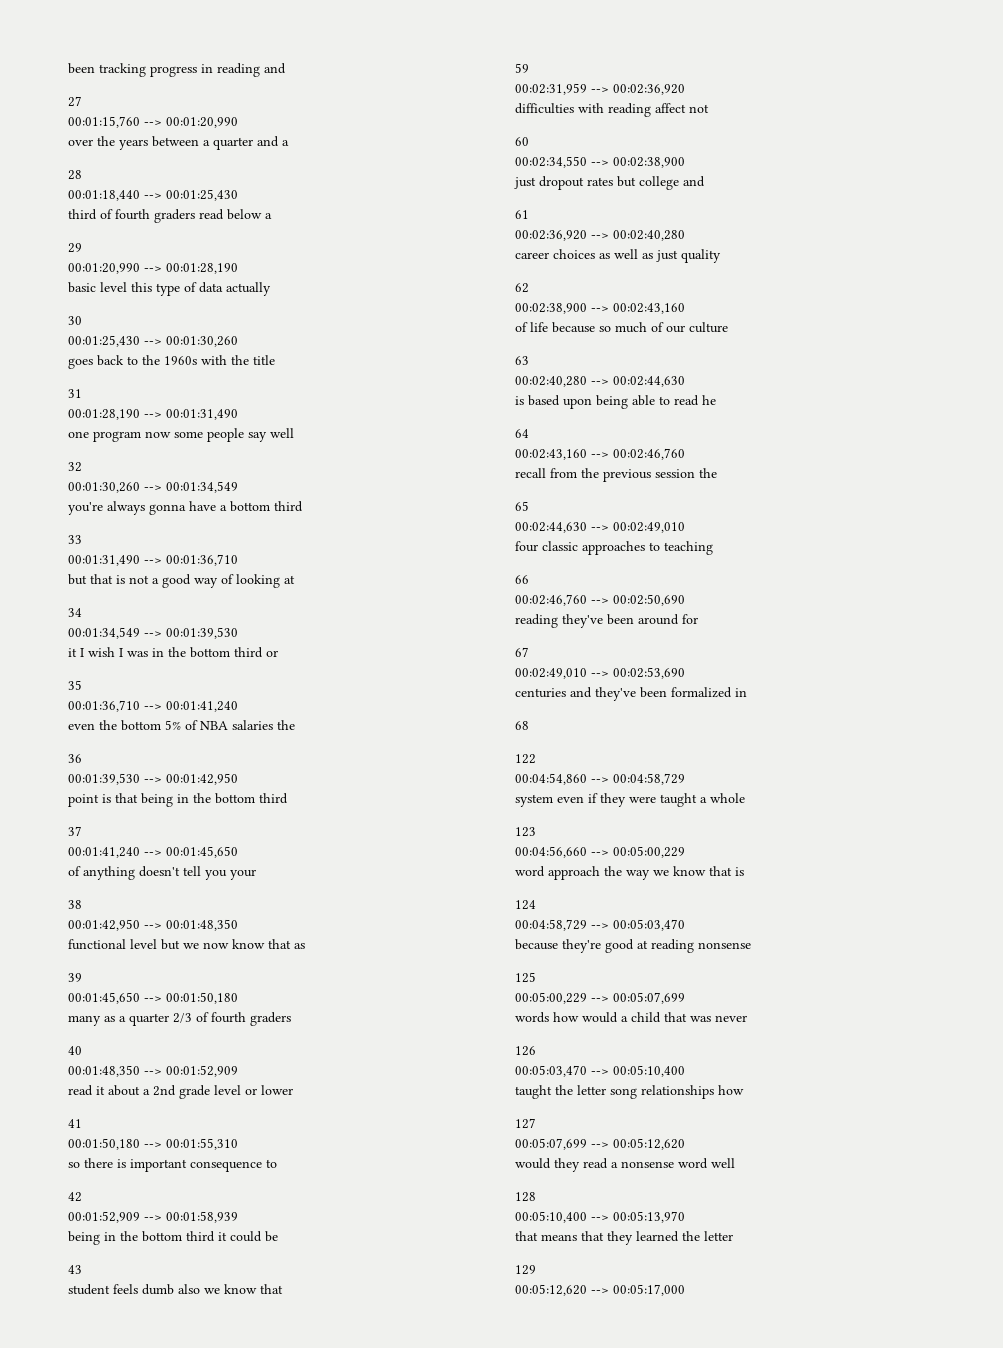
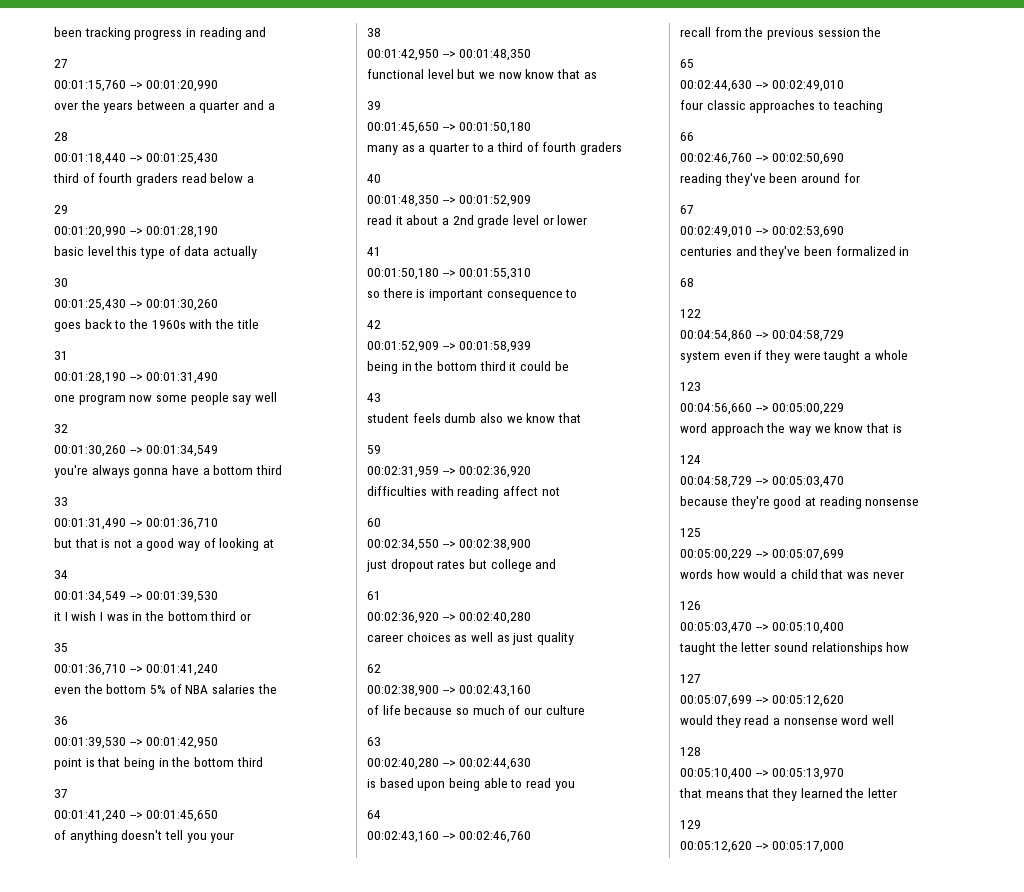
[173,1013,192,1023] 2/3 -> [471,142,523,152] to a third
[702,395,716,405] he -> [554,781,575,791] you
[610,1088,637,1099] song -> [773,642,808,652] sound

